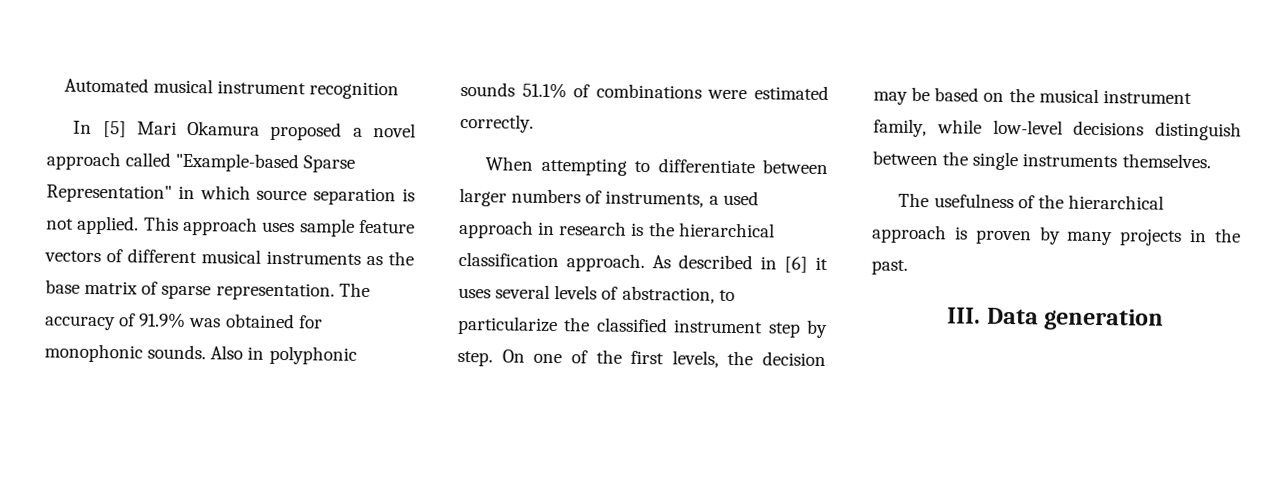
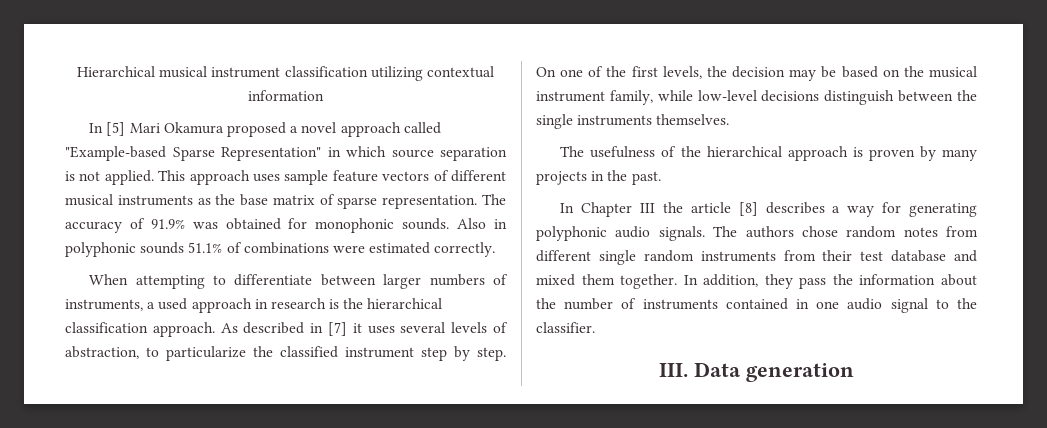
[63,77,400,100] Automated musical instrument recognition -> [77,66,494,81] [248,90,324,101] Hierarchical musical instrument classification utilizing contextual information
[784,256,808,273] [6] -> [328,322,348,336] [7]
(908, 267) none -> [560,202,977,217] [536,226,978,241] [536,250,977,265] [536,274,977,289] [536,298,977,313] [536,322,595,333] // In Chapter III the article [8] describes a way for generating polyphonic audio signals. The authors chose random notes from different single random instruments from their test database and mixed them together. In addition, they pass the information about the number of instruments contained in one audio signal to the classifier.

